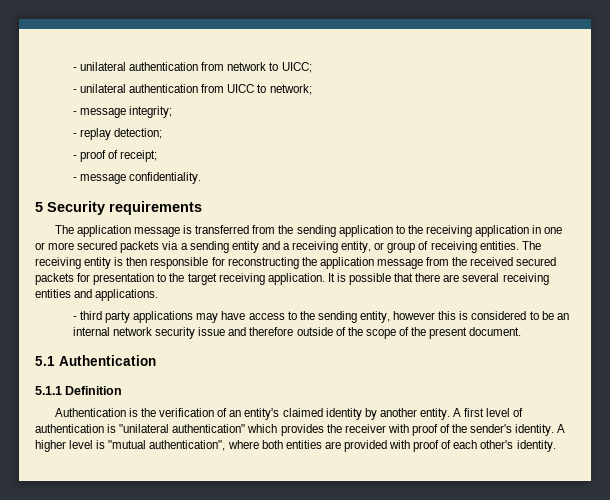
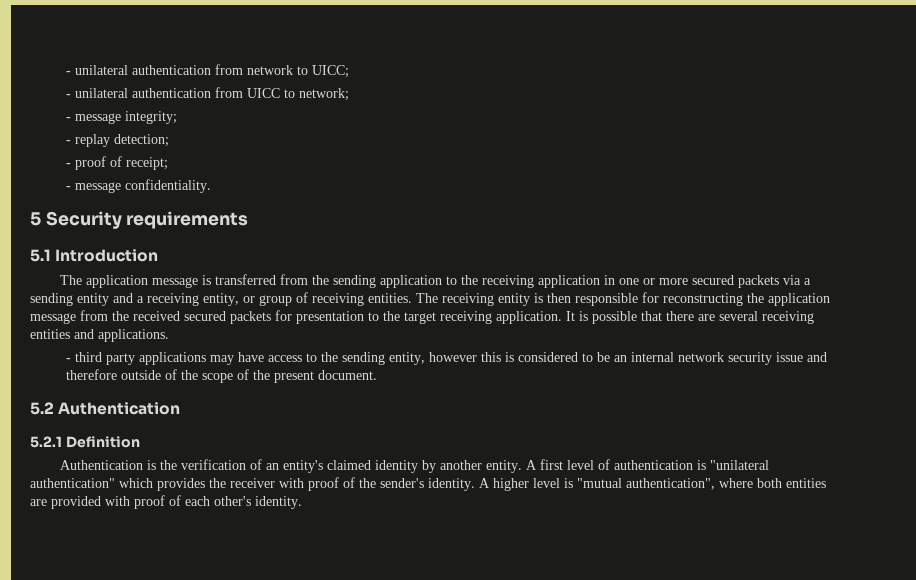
(202, 208) none -> [30,249,159,262] // 5.1 Introduction
[35,356,55,366] 5.1 -> [30,402,54,415] 5.2
[35,386,62,395] 5.1.1 -> [30,436,62,448] 5.2.1

